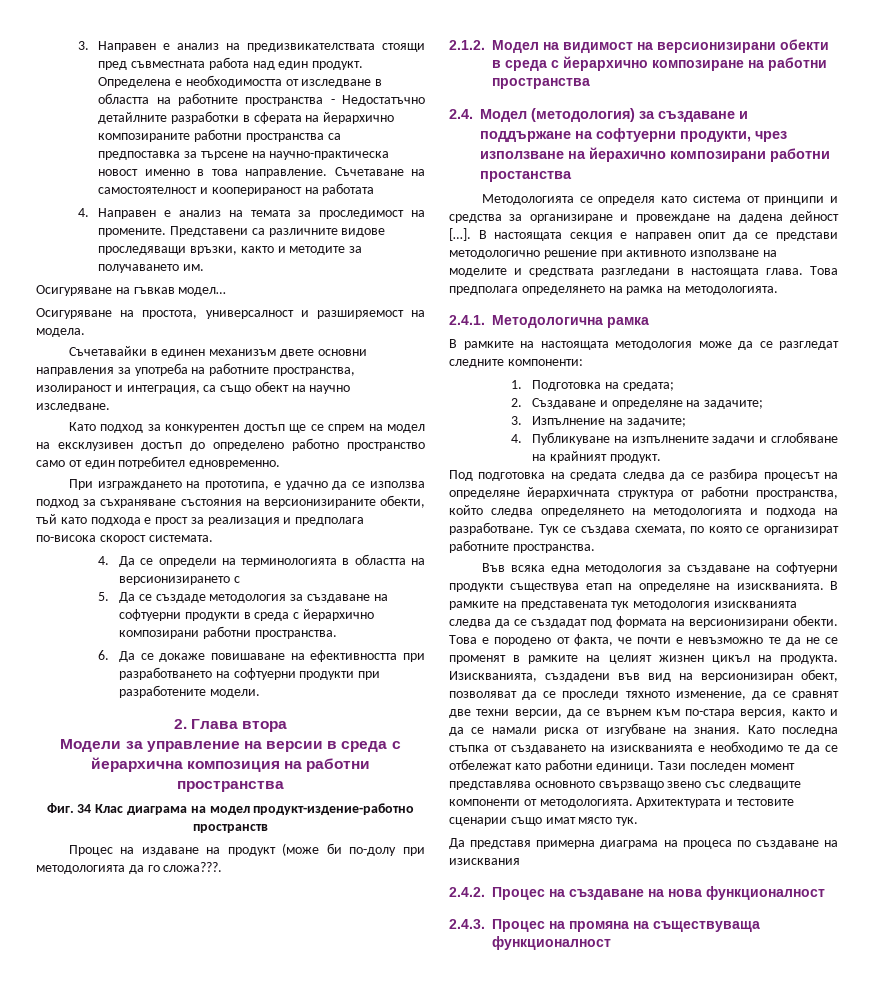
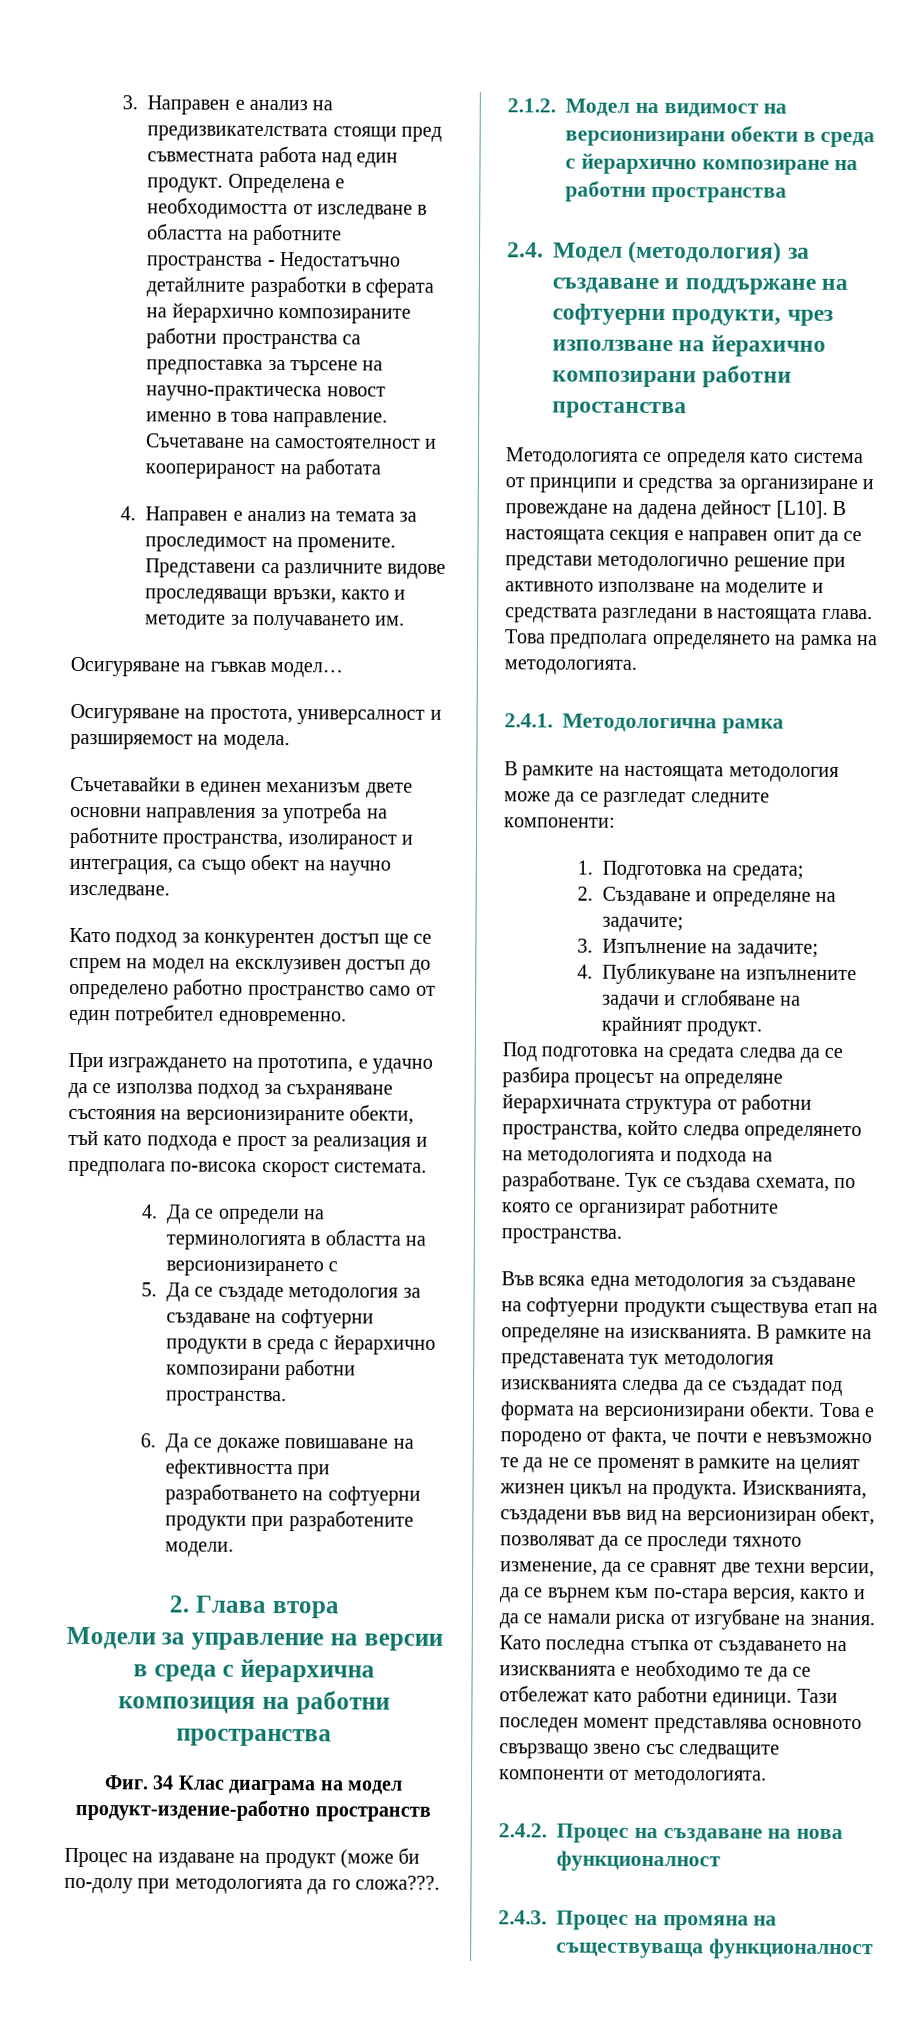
[449,228,471,241] […]. -> [775,500,828,519] [L10].
[636,797,794,808] [449,817,639,826] [449,838,838,849] [449,858,520,865] Архитектурата и тестовите сценарии също имат място тук. // Да представя примерна диаграма на процеса по създаване на изисквания -> (767, 1777) none

